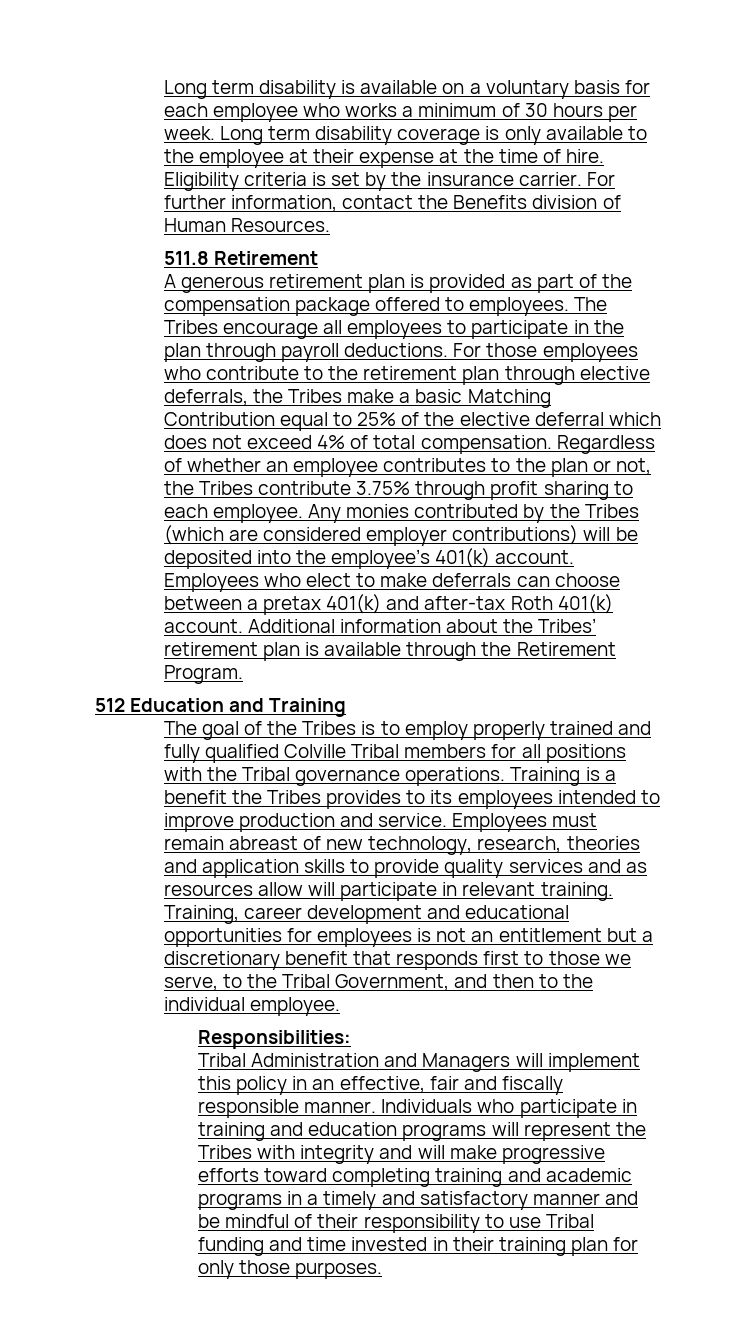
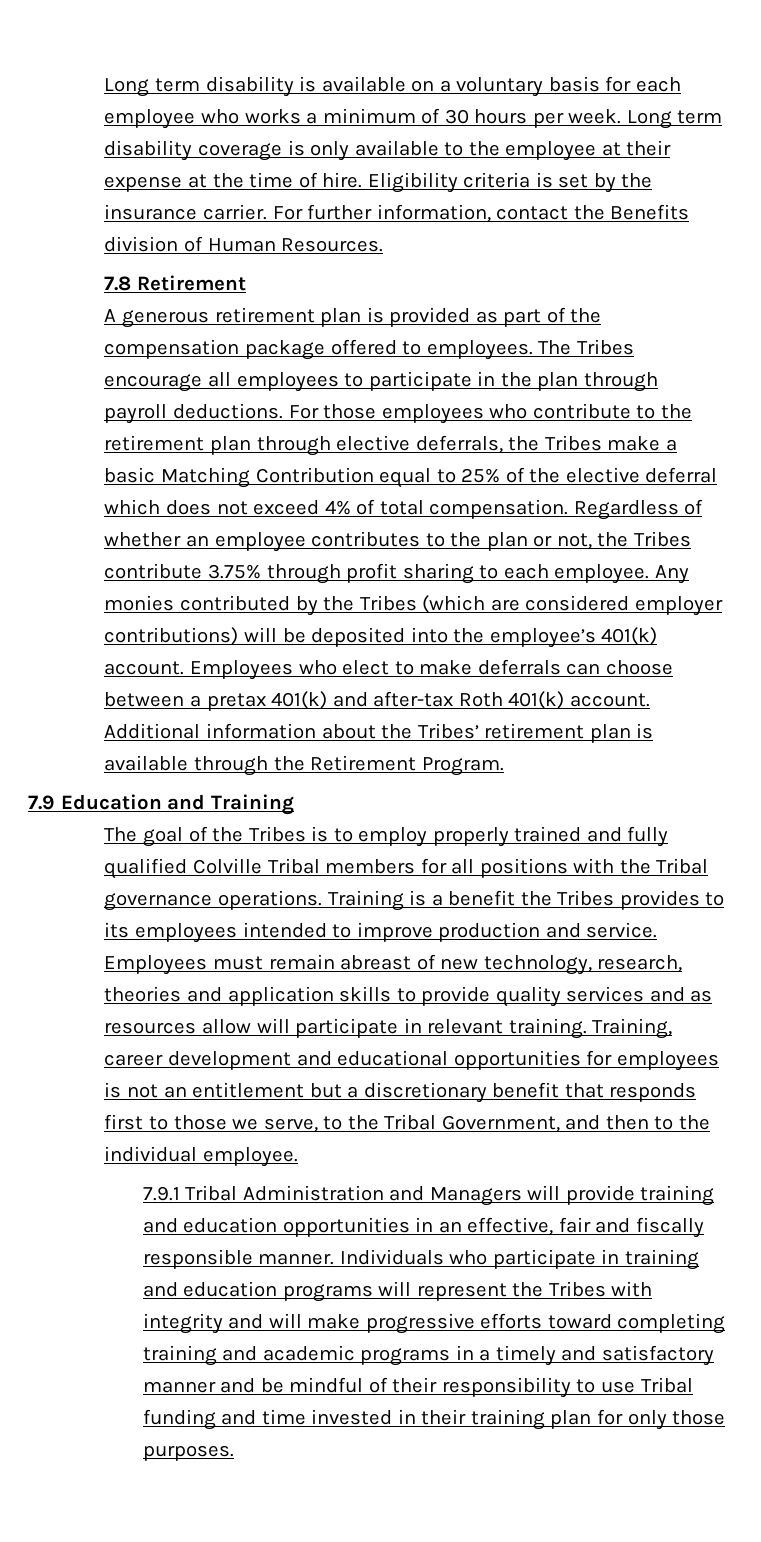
[163,251,209,265] 511.8 -> [104,276,132,291] 7.8
[95,698,125,712] 512 -> [28,795,55,810] 7.9
[198,1030,352,1049] Responsibilities: // -> [142,1186,180,1201] 7.9.1
[547,1053,640,1072] [198,1076,288,1095] implement this policy -> [565,1185,715,1206] [142,1217,410,1237] provide training and education opportunities

